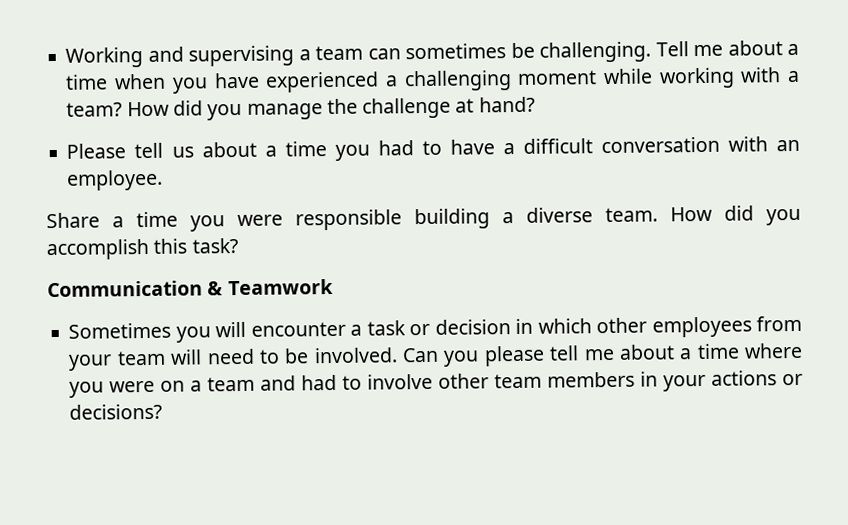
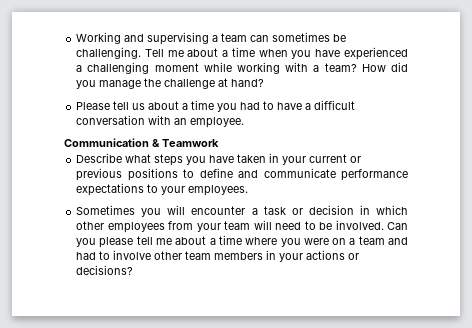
[46,205,801,232] [46,238,238,261] [47,278,334,298] Share a time you were responsible building a diverse team. How did you accomplish this task? // Communication & Teamwork -> [64,138,219,147] [76,153,362,166] [76,168,408,181] [76,183,249,196] Communication & Teamwork // Describe what steps you have taken in your current or previous positions to define and communicate performance expectations to your employees.

